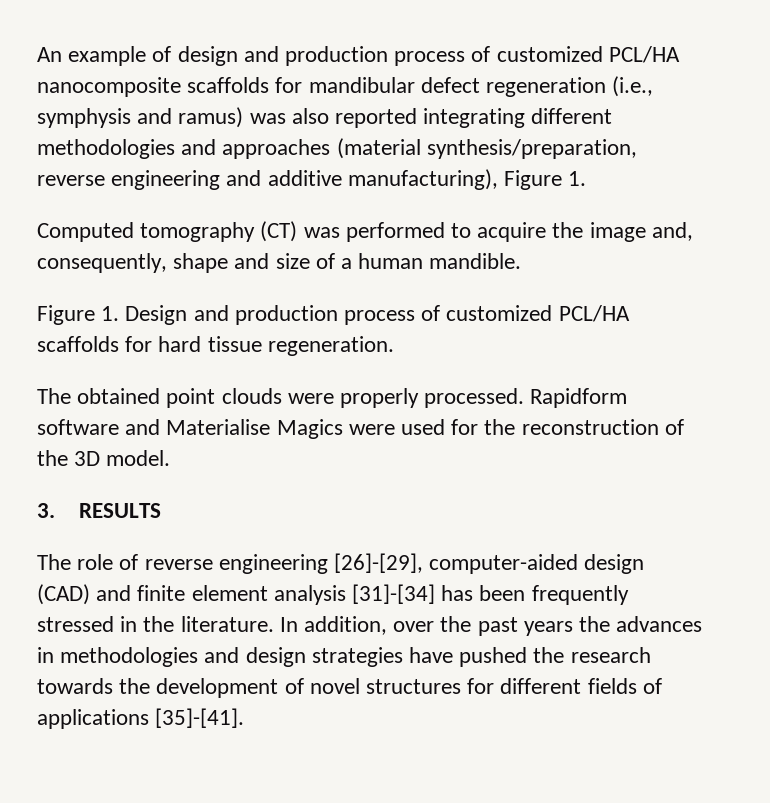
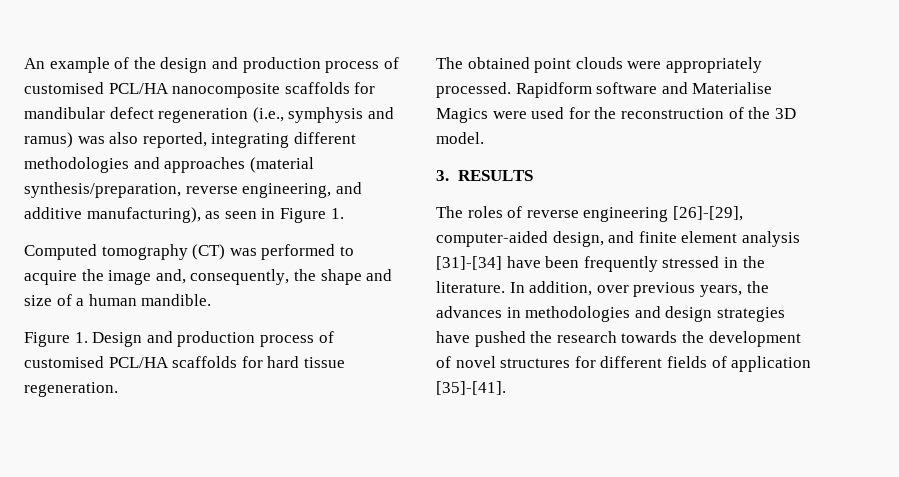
(172, 54) none -> [133,57,156,69] the
[496,46,603,62] customized -> [24,82,104,94] customised
[335,108,418,128] reported -> [142,132,207,148] reported,
[111,170,221,190] engineering -> [242,183,332,198] engineering,
(498, 179) none -> [205,208,276,219] as seen in
(167, 263) none -> [293,269,316,281] the
[446,305,553,321] customized -> [24,356,104,368] customised
[340,388,420,408] properly -> [665,57,762,73] appropriately
[77,554,114,570] role -> [467,206,503,218] roles
[584,554,645,574] [37,584,90,605] design (CAD) -> [552,231,604,247] design,
[441,585,474,601] has -> [506,256,541,268] have
[440,616,573,636] the past years -> [633,282,742,297] previous years,
[37,709,149,729] applications -> [731,356,812,372] application

